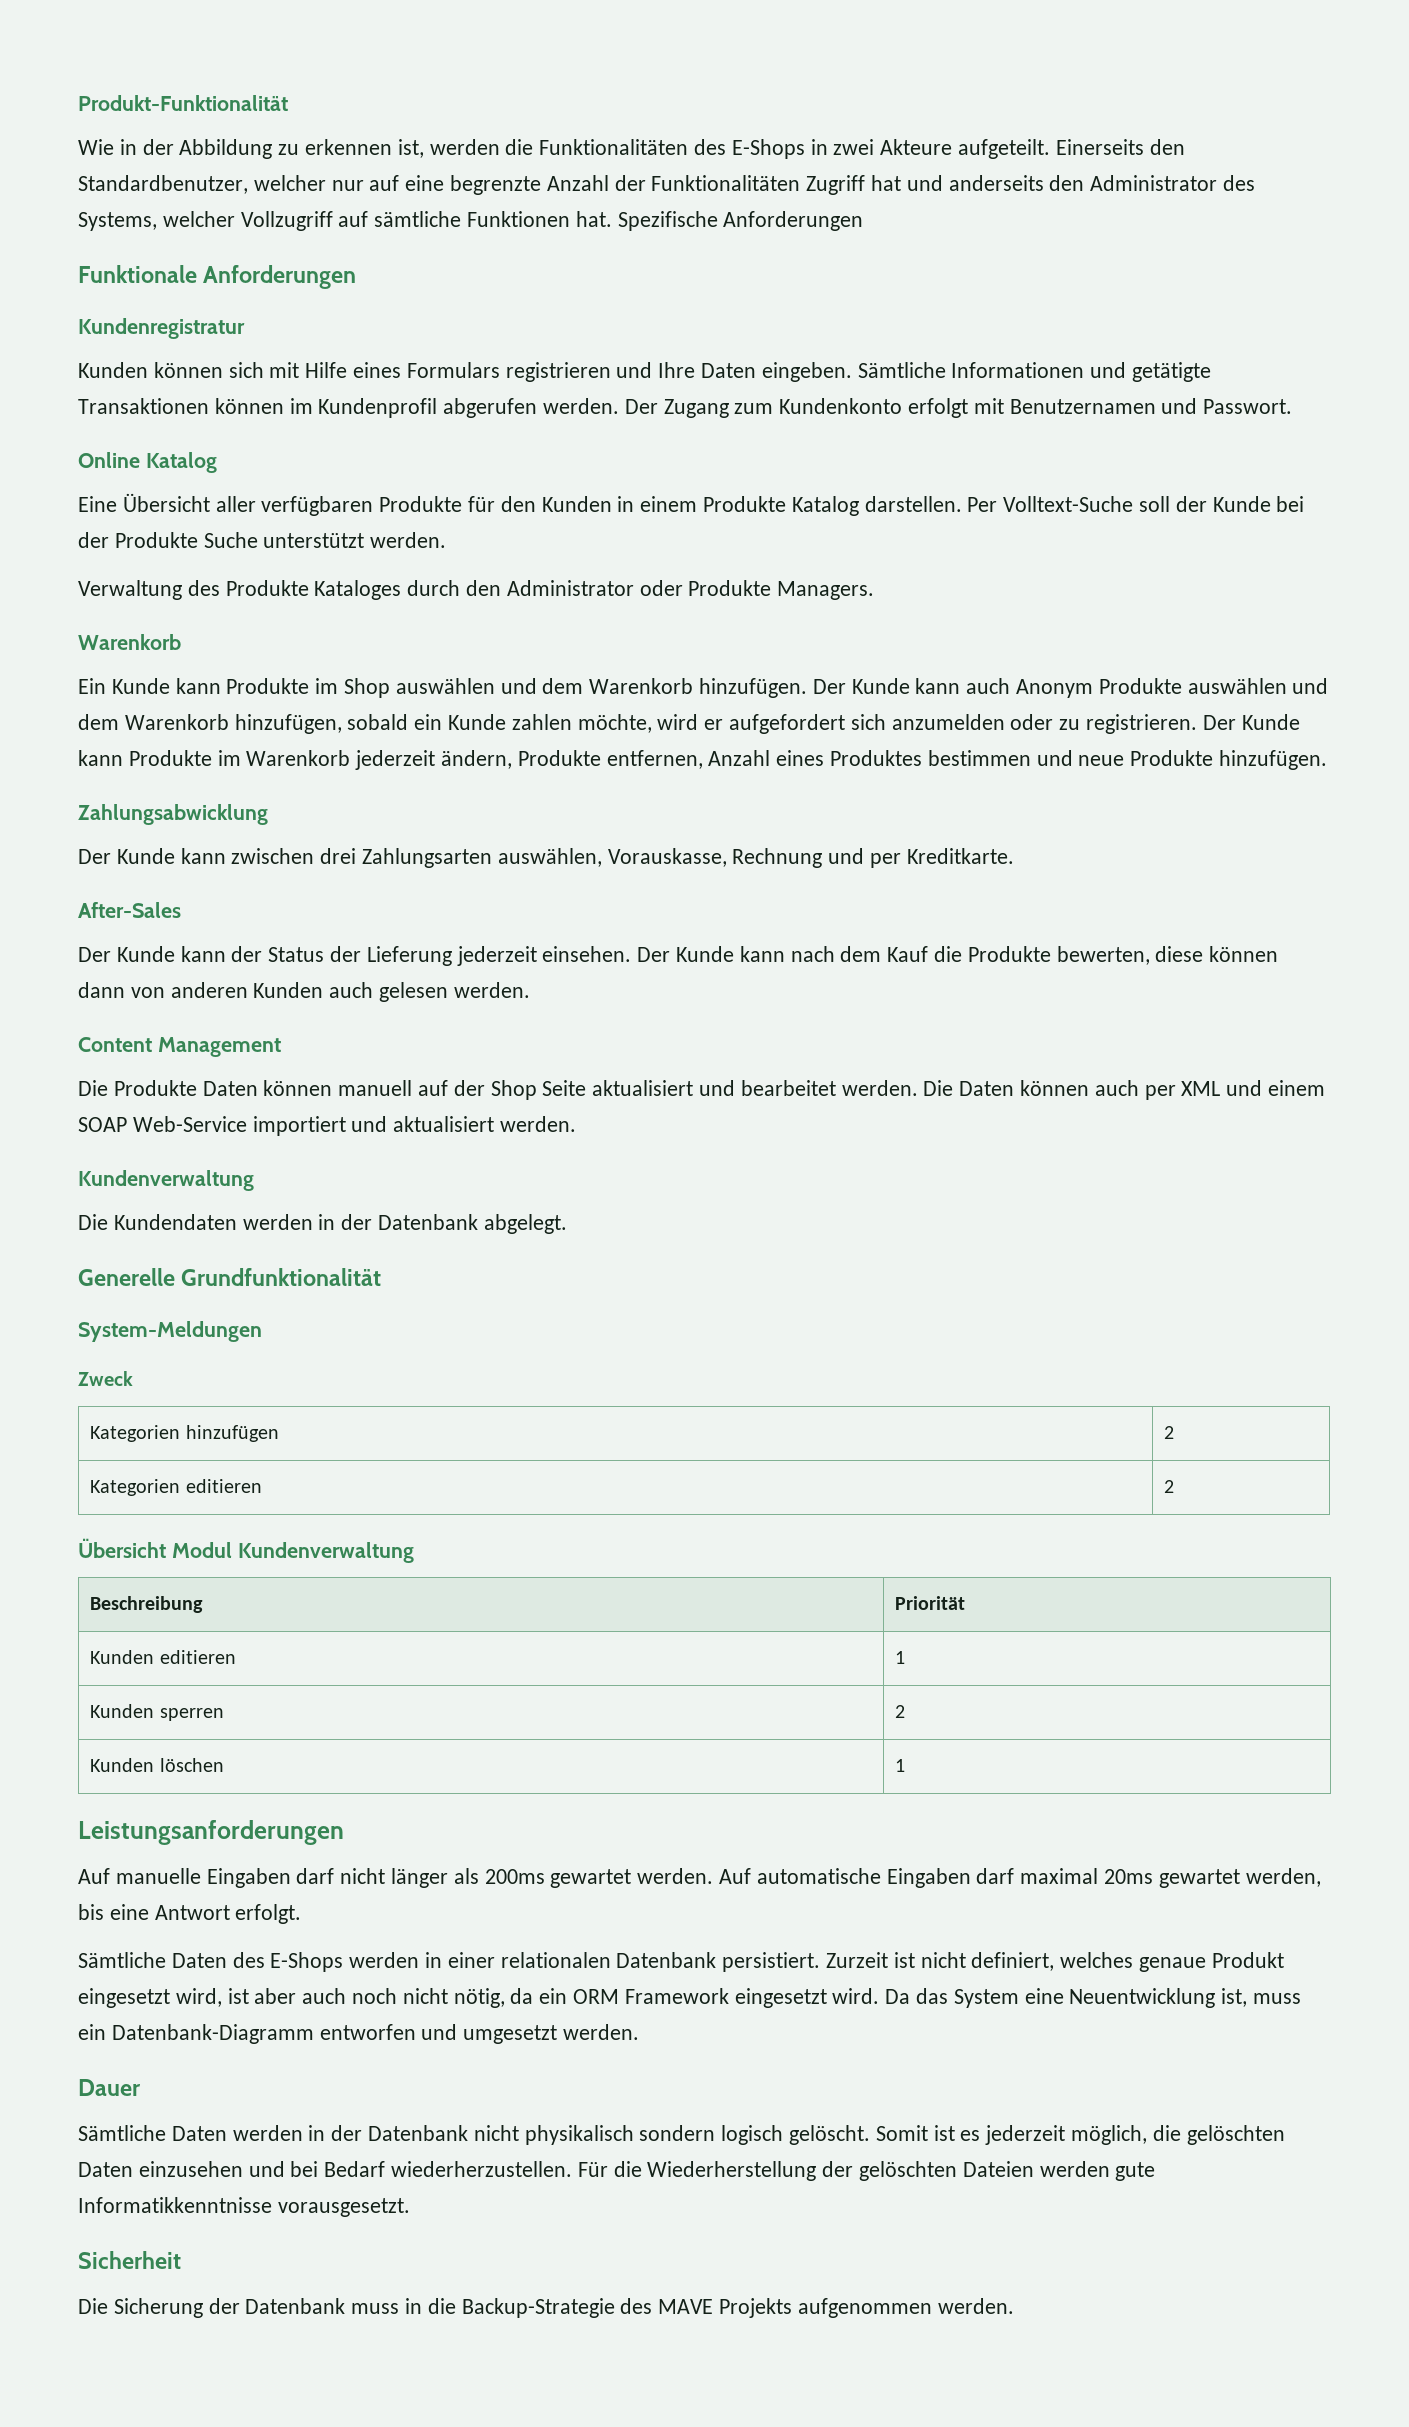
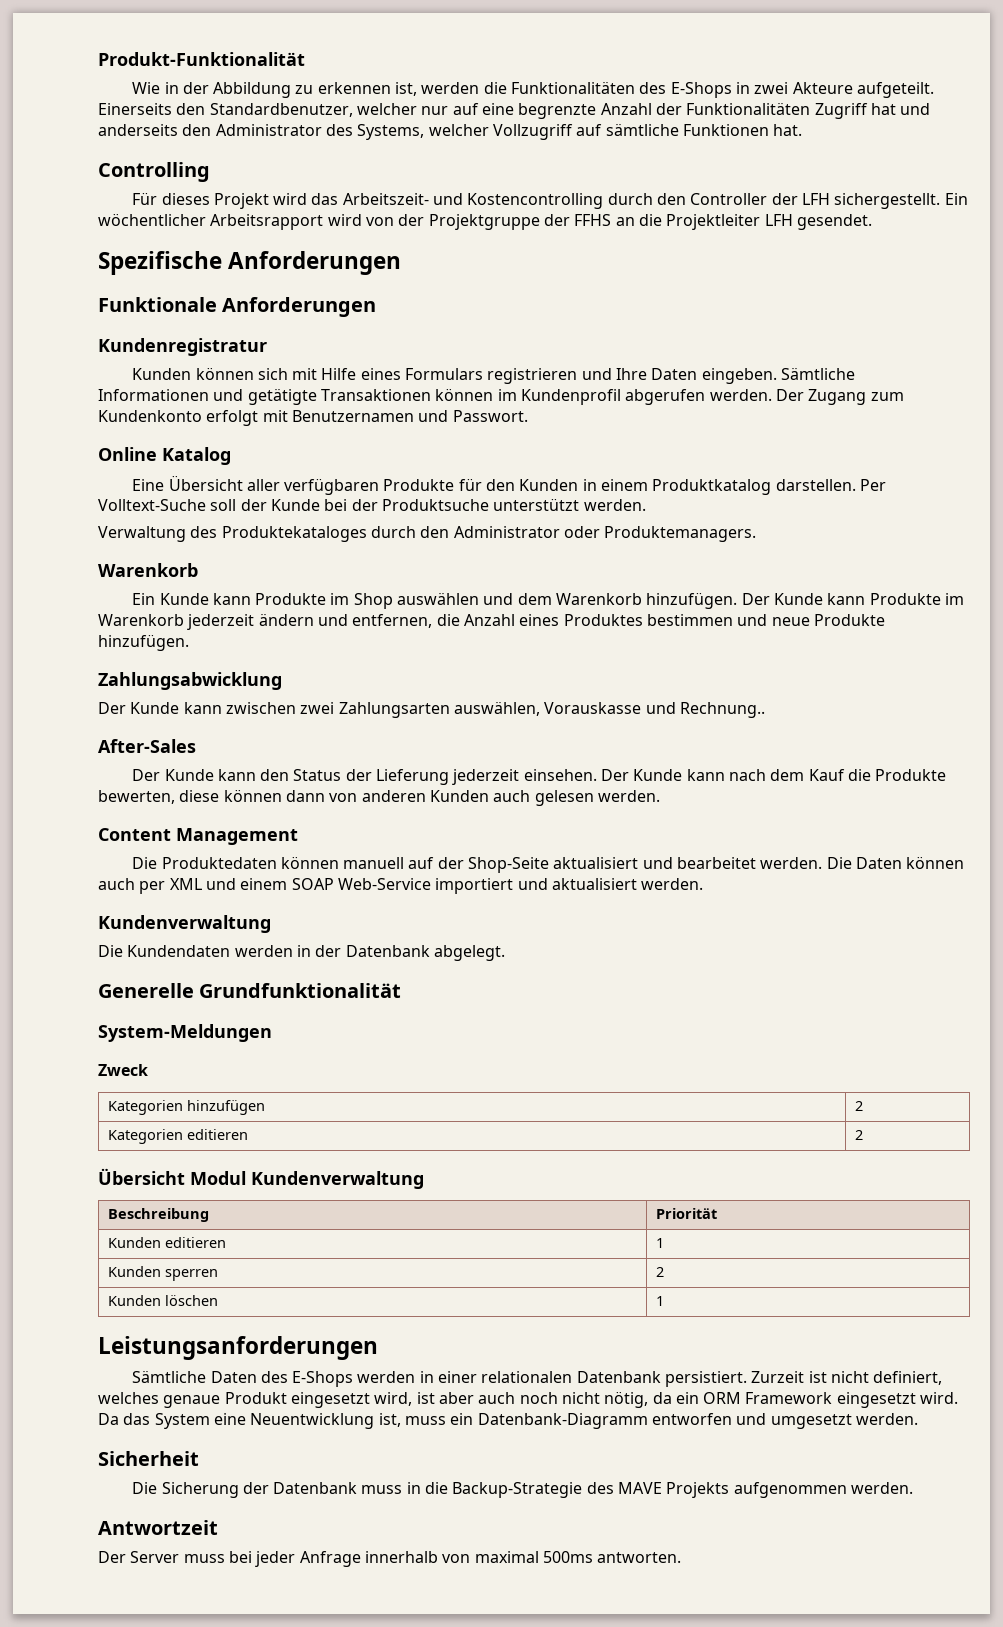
(612, 219) none -> [98,162,210,182] [132,192,968,209] [98,213,872,230] // Controlling // Für dieses Projekt wird das Arbeitszeit- und Kostencontrolling durch den Controller der LFH sichergestellt. Ein wöchentlicher Arbeitsrapport wird von der Projektgruppe der FFHS an die Projektleiter LFH gesendet. //
[703,496,859,516] Produkte Katalog -> [652,479,772,495] Produktkatalog
[114,532,258,548] Produkte Suche -> [381,499,489,511] Produktsuche
[225,580,402,600] Produkte Kataloges -> [221,526,367,542] Produktekataloges
[688,580,875,600] Produkte Managers. -> [604,526,757,542] Produktemanagers.
[966,678,1329,698] [78,714,1300,734] [78,750,703,770] auch Anonym Produkte auswählen und dem Warenkorb hinzufügen, sobald ein Kunde zahlen möchte, wird er aufgefordert sich anzumelden oder zu registrieren. Der Kunde kann Produkte im Warenkorb jederzeit ändern, Produkte entfernen, -> [869,593,965,605] [98,613,460,630] Produkte im Warenkorb jederzeit ändern und entfernen, die
[320,848,357,864] drei -> [300,702,335,714] zwei
[607,848,1014,868] Vorauskasse, Rechnung und per Kreditkarte. -> [544,702,765,718] Vorauskasse und Rechnung..
[231,946,263,962] der -> [260,769,290,781] den
[113,1080,258,1096] Produkte Daten -> [161,857,277,869] Produktedaten
[490,1080,587,1100] Shop Seite -> [468,857,550,873] Shop-Seite
[78,1868,1321,1888] [78,1904,302,1924] // Auf manuelle Eingaben darf nicht länger als 200ms gewartet werden. Auf automatische Eingaben darf maximal 20ms gewartet werden, bis eine Antwort erfolgt. -> (378, 1348) none
[78,2079,141,2096] [78,2125,1285,2145] [78,2161,1156,2181] [78,2197,410,2217] // Dauer // Sämtliche Daten werden in der Datenbank nicht physikalisch sondern logisch gelöscht. Somit ist es jederzeit möglich, die gelöschten Daten einzusehen und bei Bedarf wiederherzustellen. Für die Wiederherstellung der gelöschten Dateien werden gute Informatikkenntnisse vorausgesetzt. -> (918, 1419) none
(1014, 2306) none -> [98,1520,218,1535] [98,1551,682,1567] // Antwortzeit // Der Server muss bei jeder Anfrage innerhalb von maximal 500ms antworten.

